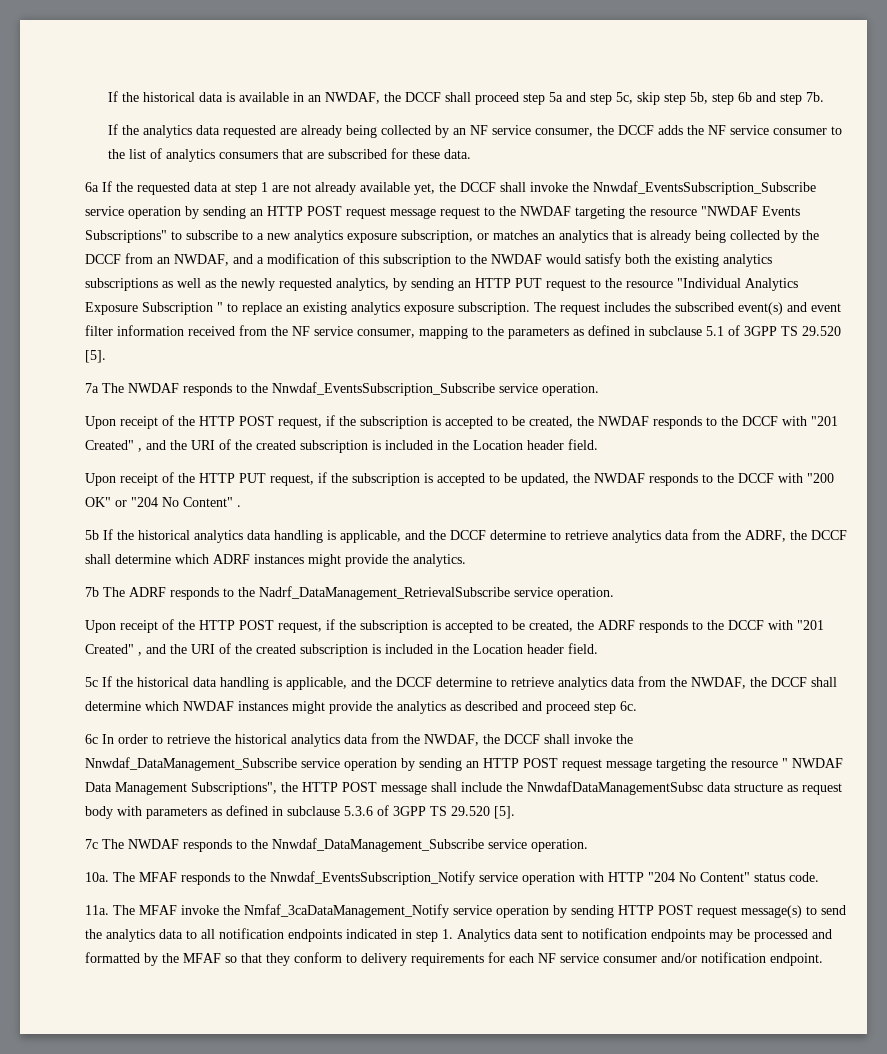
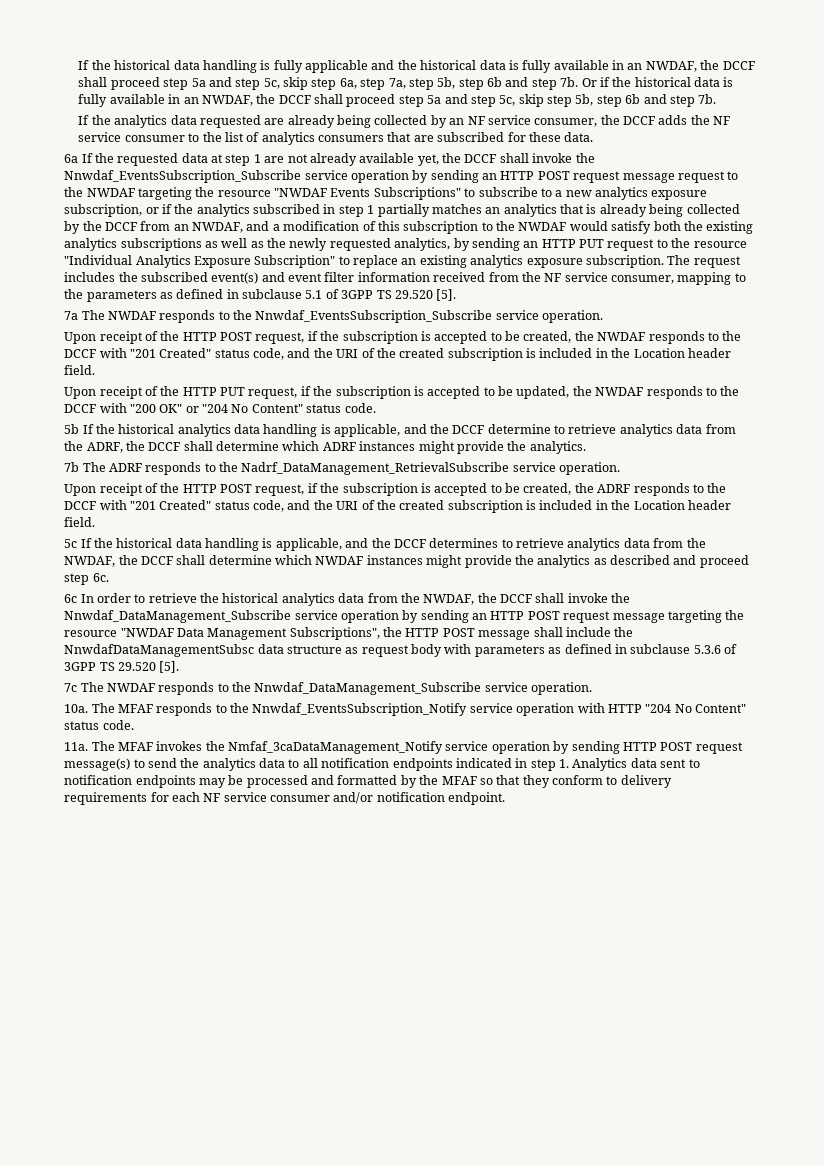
[108,91,236,102] If the historical data is -> [78,60,755,73] [78,77,734,90] [78,94,108,107] If the historical data handling is fully applicable and the historical data is fully available in an NWDAF, the DCCF shall proceed step 5a and step 5c, skip step 6a, step 7a, step 5b, step 6b and step 7b. Or if the historical data is fully
(490, 236) none -> [161,204,430,217] if the analytics subscribed in step 1 partially
[142,302,224,315] Subscription " -> [254,255,336,268] Subscription"
[138,448,143,452] , -> [214,348,285,360] status code,
[237,505,242,507] . -> [306,403,376,413] status code.
[138,652,143,656] , -> [214,500,285,512] status code,
[436,677,493,687] determine -> [429,538,499,548] determines
[782,758,844,768] " NWDAF -> [120,628,174,637] "NWDAF
[181,905,220,915] invoke -> [156,741,203,751] invokes

